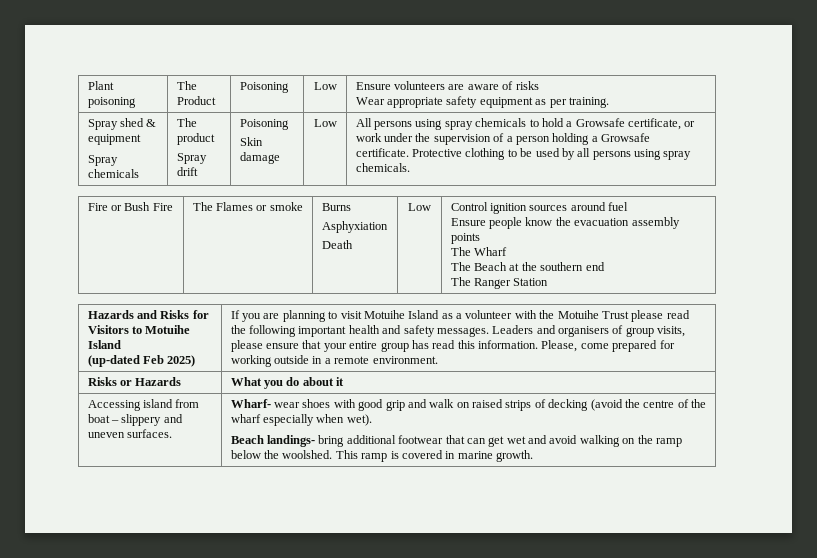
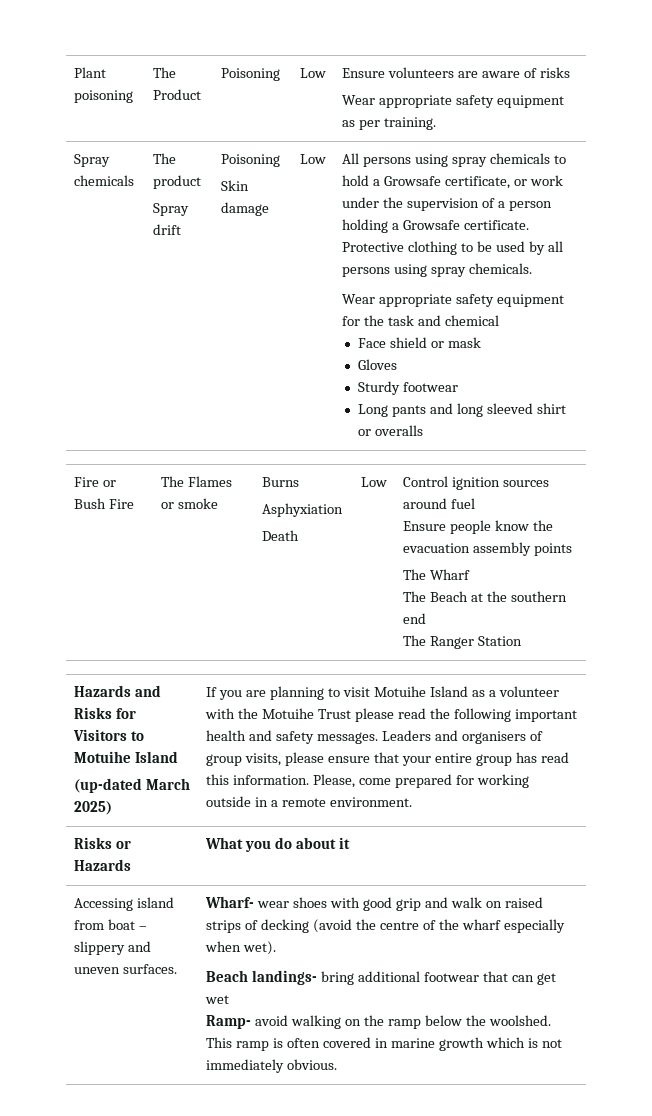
[120,118,157,127] [87,134,141,145] [87,155,118,166] shed & equipment // Spray -> (111, 160) none
(410, 167) none -> [342,294,565,307] [342,315,500,326] [358,337,482,348] [358,359,398,370] [358,381,459,395] [358,403,566,417] [358,425,424,436] // Wear appropriate safety equipment for the task and chemical // Face shield or mask // Gloves // Sturdy footwear // Long pants and long sleeved shirt or overalls
[143,355,165,364] Feb -> [146,778,191,790] March
[528,435,548,444] and -> [206,1015,252,1029] // Ramp-
(399, 455) none -> [287,1038,321,1048] often
[496,450,534,462] growth. -> [438,1037,562,1051] [206,1059,338,1073] growth which is not immediately obvious.

